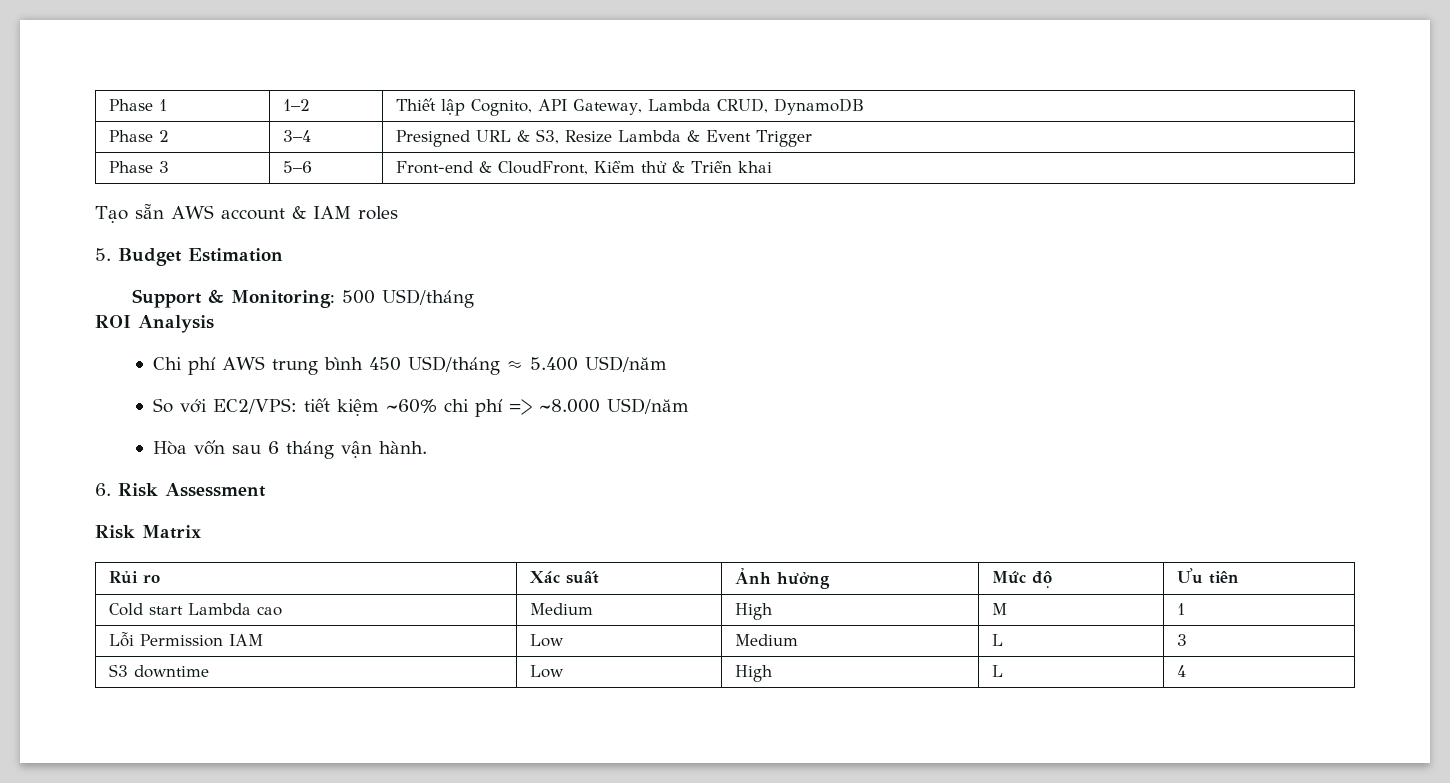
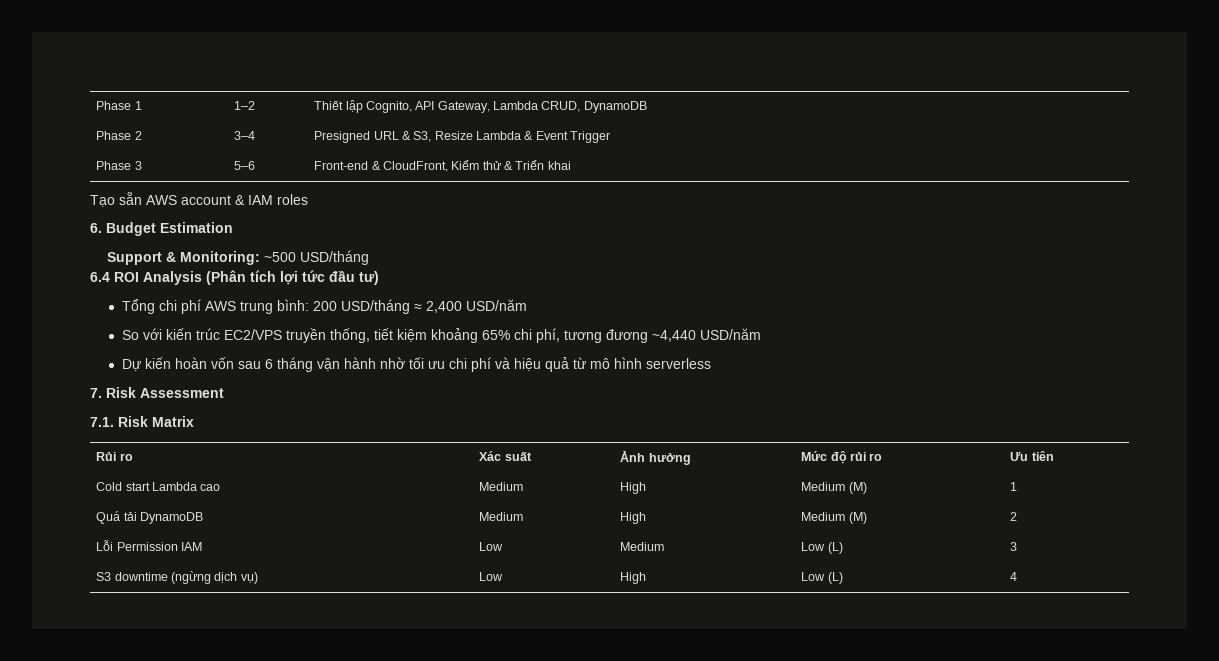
[95,248,111,261] 5. -> [90,223,102,233] 6.
[342,290,376,304] 500 -> [263,252,296,262] ~500
(475, 298) none -> [90,272,110,282] 6.4
[153,357,183,370] // Chi -> [206,270,379,285] [121,299,177,314] (Phân tích lợi tức đầu tư) // Tổng chi
[324,357,402,371] bình 450 -> [276,299,337,311] bình: 200
[530,357,579,371] 5.400 -> [425,301,462,313] 2,400
[213,398,690,417] [153,441,188,455] EC2/VPS: tiết kiệm ~60% chi phí => ~8.000 USD/năm // Hòa -> [165,328,761,343] [121,357,207,371] kiến trúc EC2/VPS truyền thống, tiết kiệm khoảng 65% chi phí, tương đương ~4,440 USD/năm // Dự kiến hoàn
[379,441,428,454] [95,483,111,496] hành. // 6. -> [343,357,711,372] [90,388,102,398] hành nhờ tối ưu chi phí và hiệu quả từ mô hình serverless // 7.
(266, 490) none -> [90,417,114,427] 7.1.
(1053, 579) none -> [849,452,883,461] rủi ro
[992,603,1008,615] [1177,603,1186,615] M | 1 -> [801,482,867,494] [1010,482,1018,491] [96,511,203,524] [479,512,524,521] [620,512,647,524] [801,512,867,524] [1010,512,1018,521] Medium (M) | 1 // Quá tải DynamoDB | Medium | High | Medium (M) | 2
[992,634,1004,646] L -> [801,542,843,554] Low (L)
(210, 671) none -> [170,571,258,584] (ngừng dịch vụ)
[992,665,1004,677] L -> [801,572,843,584] Low (L)

